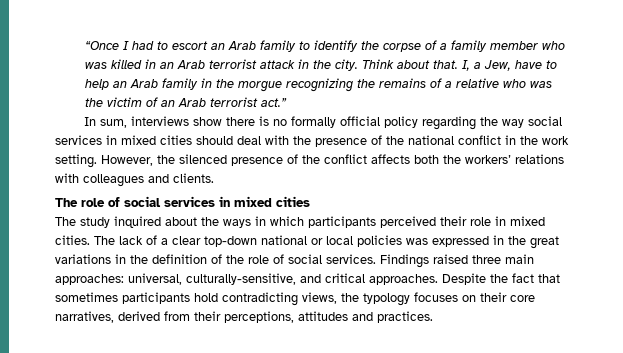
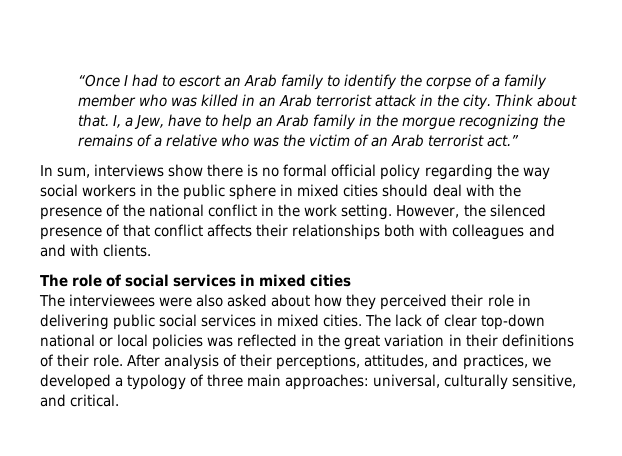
[290,116,336,128] formally -> [283,164,328,177] formal
[55,135,102,145] services -> [82,184,277,200] workers in the public sphere
[302,155,320,164] the -> [123,224,151,237] that
[414,154,564,164] both the workers’ relations -> [256,224,416,240] their relationships both
(169, 178) none -> [40,244,100,257] and with
[80,216,491,228] study inquired about the ways in which participants perceived their role -> [69,294,531,310] [40,314,257,330] interviewees were also asked about how they perceived their role in delivering public social services
[161,238,168,245] a -> (441, 320) none
[432,236,489,247] expressed -> [237,334,298,347] reflected
[55,254,534,268] [55,273,560,285] [55,292,535,306] [55,311,433,323] variations in the definition of the role of social services. Findings raised three main approaches: universal, culturally-sensitive, and critical approaches. Despite the fact that sometimes participants hold contradicting views, the typology focuses on their core narratives, derived from their perceptions, attitudes and practices. -> [384,334,574,347] [40,354,551,370] [40,374,577,390] [40,394,120,407] variation in their definitions of their role. After analysis of their perceptions, attitudes, and practices, we developed a typology of three main approaches: universal, culturally sensitive, and critical.

